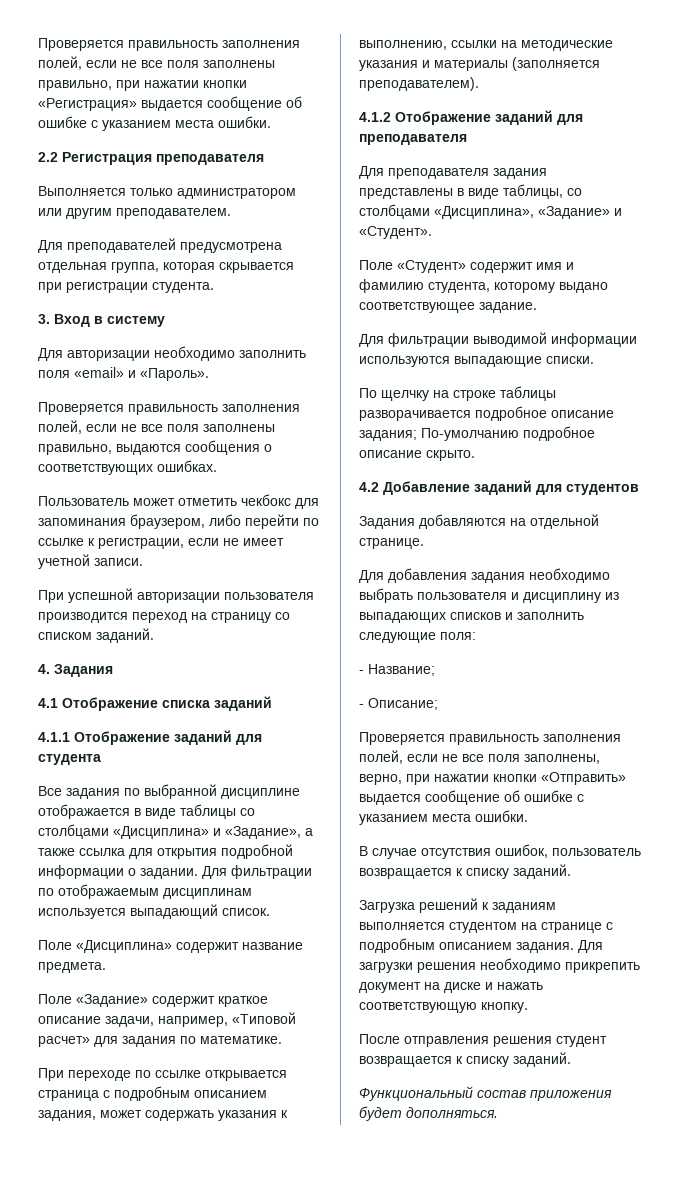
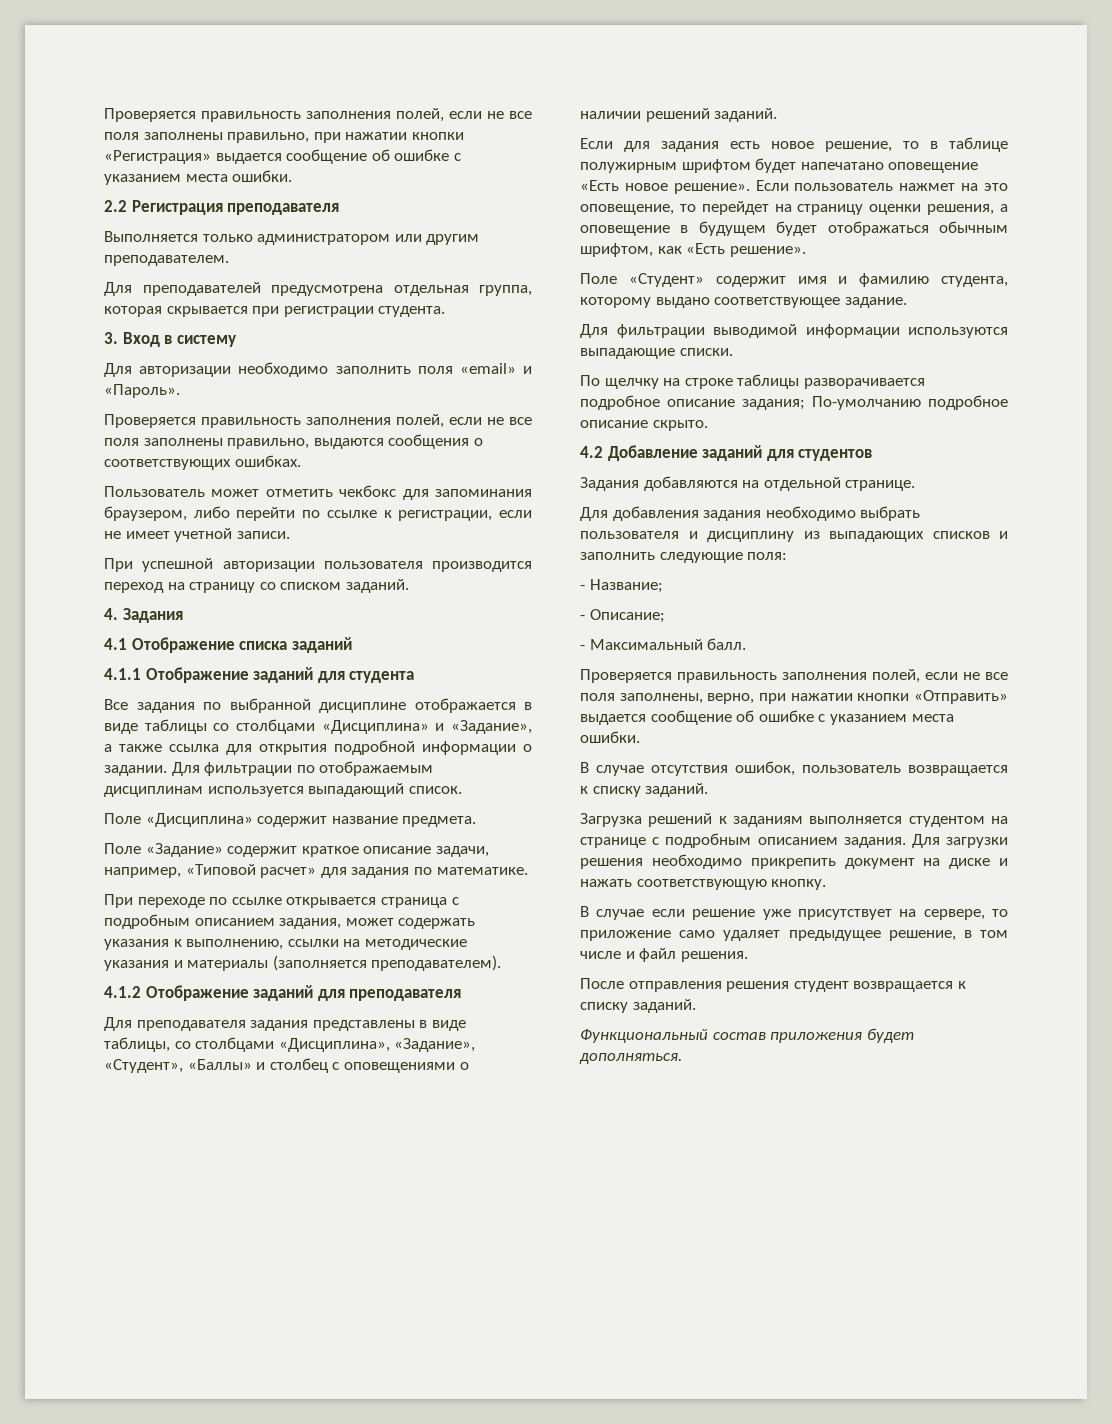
[538,206,622,219] [359,226,432,239] «Задание» и «Студент». -> [394,1038,476,1052] [104,1058,469,1073] [580,108,778,122] [580,137,1008,152] [580,158,979,173] [580,180,1008,194] [580,201,1008,215] [580,221,1008,236] [580,243,806,257] «Задание», «Студент», «Баллы» и столбец с оповещениями о наличии решений заданий. // Если для задания есть новое решение, то в таблице полужирным шрифтом будет напечатано оповещение «Есть новое решение». Если пользователь нажмет на это оповещение, то перейдет на страницу оценки решения, а оповещение в будущем будет отображаться обычным шрифтом, как «Есть решение».
(438, 704) none -> [580,638,747,650] // - Максимальный балл.
(528, 1007) none -> [580,906,1008,920] [580,930,1008,941] [580,948,748,962] // В случае если решение уже присутствует на сервере, то приложение само удаляет предыдущее решение, в том числе и файл решения.

